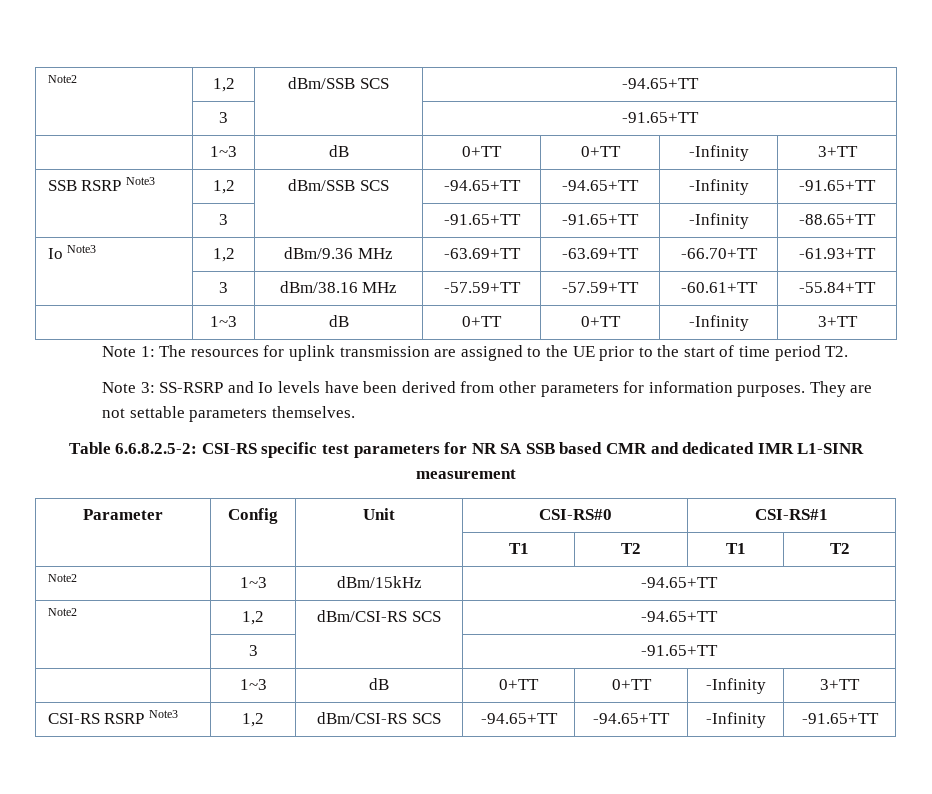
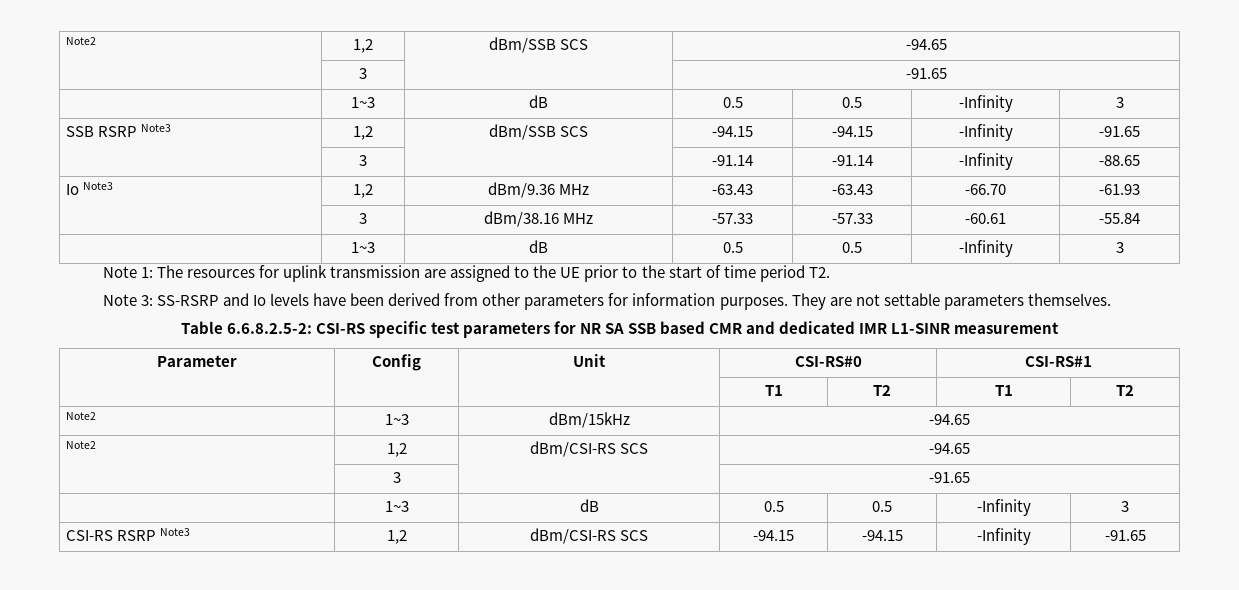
[621,78,699,89] [219,112,228,123] [621,112,699,123] [210,146,237,157] [328,145,349,157] [462,146,502,157] [580,146,621,157] [688,145,749,161] [817,146,858,157] -94.65+TT // | 3 | | -91.65+TT // | 1~3 | dB | 0+TT | 0+TT | -Infinity | 3+TT -> [905,39,947,50] [359,68,367,79] [905,68,947,79] [351,97,375,108] [529,95,548,108] [722,97,743,108] [842,97,862,108] [958,95,1013,112] [1115,97,1124,108] -94.65 // | 3 | | -91.65 // | 1~3 | dB | 0.5 | 0.5 | -Infinity | 3
[443,180,521,191] [562,180,639,191] [688,179,749,195] [799,180,876,191] [219,214,228,225] [443,214,521,225] [562,214,639,225] [688,213,749,229] [799,214,876,225] -94.65+TT | -94.65+TT | -Infinity | -91.65+TT // | 3 | | -91.65+TT | -91.65+TT | -Infinity | -88.65+TT -> [712,126,753,137] [831,126,873,137] [958,124,1013,141] [1099,126,1140,137] [359,155,367,166] [712,155,753,166] [831,155,873,166] [958,153,1013,170] [1099,155,1140,166] -94.15 | -94.15 | -Infinity | -91.65 // | 3 | | -91.14 | -91.14 | -Infinity | -88.65
[443,248,521,259] [562,248,639,259] [680,248,758,259] [799,248,876,259] -63.69+TT | -63.69+TT | -66.70+TT | -61.93+TT -> [712,184,753,195] [831,184,873,195] [965,184,1006,195] [1099,184,1140,195] -63.43 | -63.43 | -66.70 | -61.93
[443,282,521,293] [562,282,639,293] [680,282,758,293] [799,282,876,293] [210,316,237,327] [328,315,349,327] [462,316,502,327] [580,316,621,327] [688,315,749,331] [817,316,858,327] -57.59+TT | -57.59+TT | -60.61+TT | -55.84+TT // | 1~3 | dB | 0+TT | 0+TT | -Infinity | 3+TT -> [712,213,753,224] [831,213,873,224] [965,213,1006,224] [1099,213,1140,224] [351,242,375,253] [529,240,548,253] [722,242,743,253] [842,242,862,253] [958,240,1013,257] [1115,242,1124,253] -57.33 | -57.33 | -60.61 | -55.84 // | 1~3 | dB | 0.5 | 0.5 | -Infinity | 3
[641,577,718,588] -94.65+TT -> [929,414,970,425] -94.65
[641,611,718,622] [248,645,258,656] [641,645,718,656] [239,679,267,690] [369,678,389,690] [499,679,539,690] [611,679,652,690] [705,678,766,694] [820,679,860,690] -94.65+TT // | 3 | | -91.65+TT // | 1~3 | dB | 0+TT | 0+TT | -Infinity | 3+TT -> [929,443,970,454] [392,472,401,483] [929,472,970,483] [384,501,409,512] [579,499,599,512] [763,501,784,512] [872,501,892,512] [976,499,1031,516] [1121,501,1129,512] -94.65 // | 3 | | -91.65 // | 1~3 | dB | 0.5 | 0.5 | -Infinity | 3
[480,713,558,724] [593,713,670,724] [705,712,766,728] [801,713,879,724] -94.65+TT | -94.65+TT | -Infinity | -91.65+TT -> [753,530,794,541] [861,530,903,541] [976,528,1031,545] [1104,530,1146,541] -94.15 | -94.15 | -Infinity | -91.65

